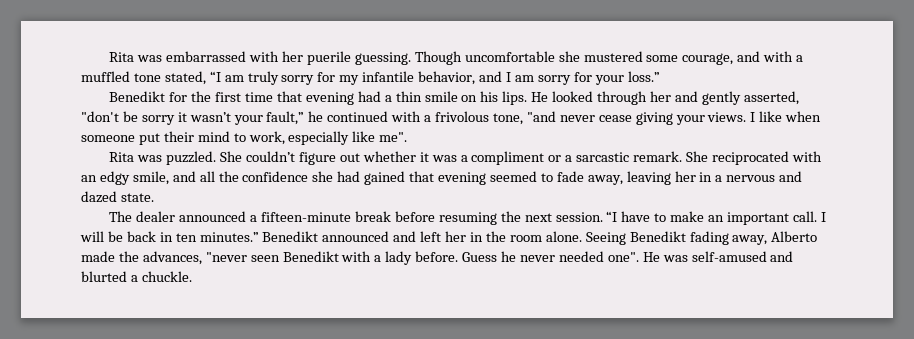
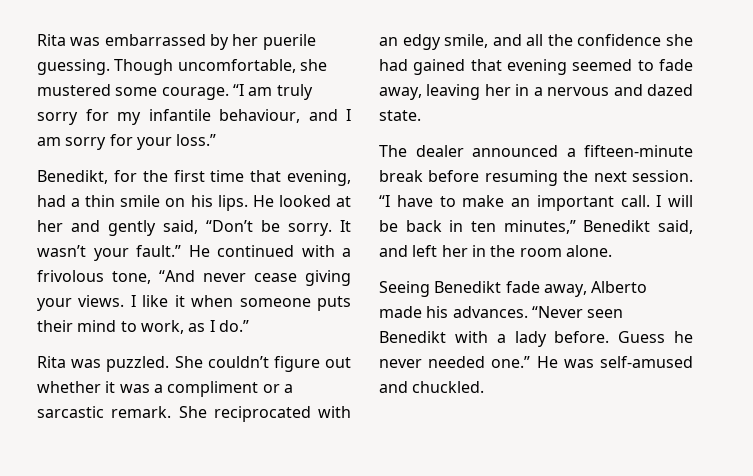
[249,51,280,62] with -> [209,34,229,50] by
[464,51,555,62] uncomfortable -> [177,59,296,73] uncomfortable,
[682,51,804,65] [81,71,206,85] courage, and with a muffled tone stated, -> [161,87,229,100] courage.
[418,71,476,85] behavior, -> [219,109,300,123] behaviour,
[109,91,166,102] Benedikt -> [37,170,108,184] Benedikt,
[305,92,354,105] evening -> [287,170,351,186] evening,
[597,91,648,105] through -> [336,196,351,207] at
[743,91,799,105] [81,111,324,125] asserted, "don't be sorry it wasn’t your fault,” he -> [163,220,351,236] [37,245,210,261] said, “Don’t be sorry. It wasn’t your fault.” He
[526,111,556,122] "and -> [159,270,195,282] “And
(783, 116) none -> [174,295,185,307] it
[138,133,160,145] put -> [317,296,351,311] puts
[288,131,408,145] especially like me". -> [188,320,249,332] as I do.”
[199,231,390,242] minutes.” Benedikt announced -> [503,220,693,234] minutes,” Benedikt said,
(582, 236) none -> (612, 251) //
[689,231,729,245] fading -> [505,281,540,293] fade
[118,251,247,265] the advances, "never -> [426,306,583,318] his advances. “Never
[607,252,639,262] one". -> [491,356,531,368] one.”
[81,271,192,282] blurted a chuckle. -> [412,381,485,393] chuckled.

